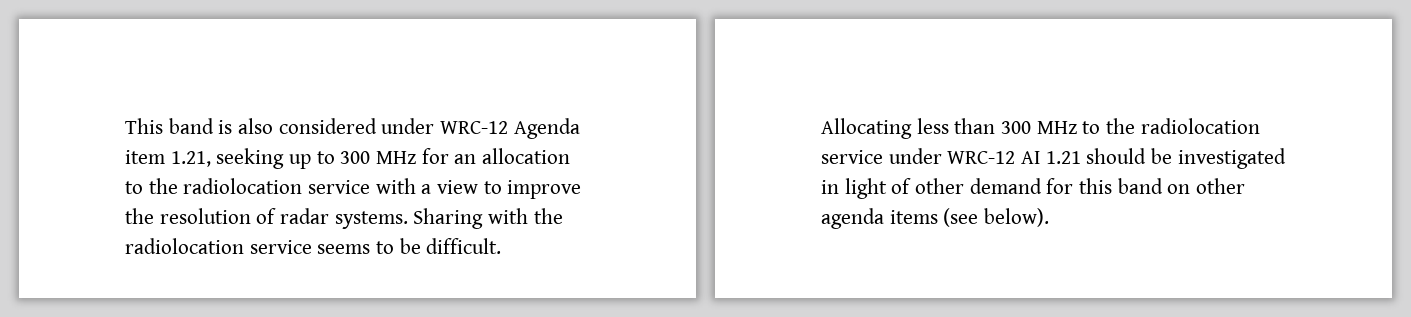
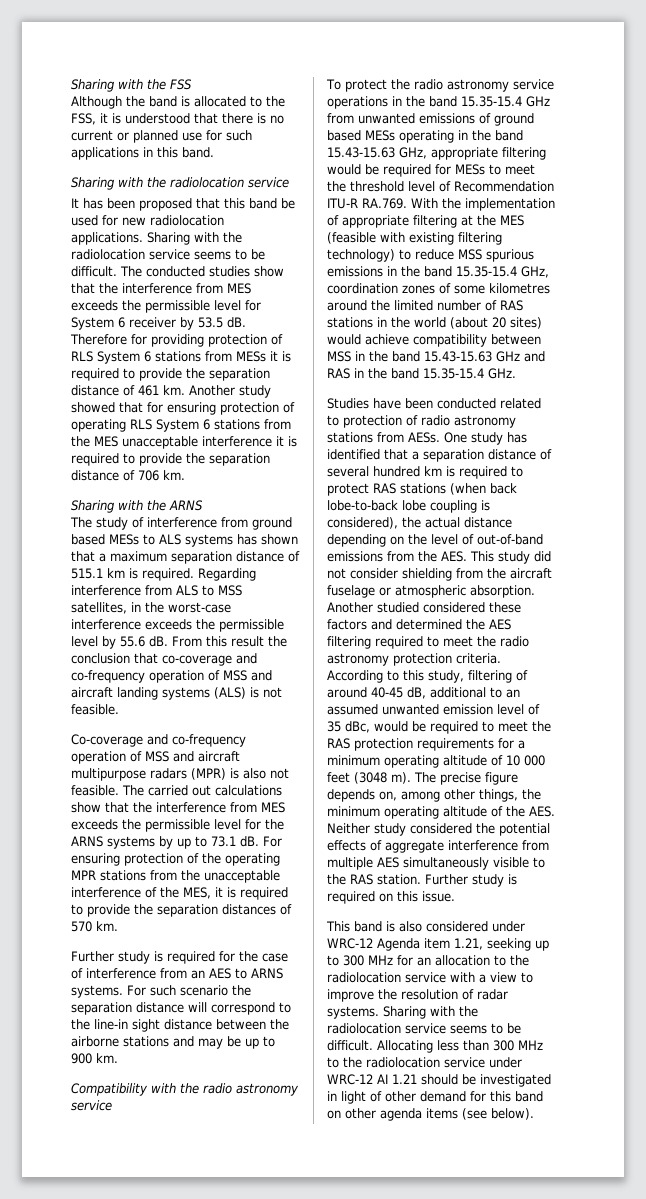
(125, 126) none -> [71,79,192,92] [71,96,285,109] [71,113,284,125] [71,130,252,143] [71,147,214,160] [71,177,289,190] [71,198,295,211] [71,215,224,226] [71,232,242,245] [71,249,265,260] [71,266,284,277] [71,283,251,294] [71,300,261,313] [71,317,246,330] [70,334,283,347] [71,351,291,364] [71,368,270,381] [71,385,271,398] [71,402,295,415] [71,419,291,432] [71,436,297,449] [71,453,270,466] [71,470,185,481] [71,500,203,513] [70,517,292,530] [71,534,298,547] [71,551,300,564] [71,568,256,581] [71,585,242,596] [71,602,231,614] [71,619,284,632] [71,636,287,649] [71,653,257,666] [71,670,272,683] [71,687,282,700] [71,704,119,715] [71,734,246,747] [71,751,240,764] [71,768,289,781] [71,785,282,796] [71,802,285,813] [71,819,284,832] [71,836,282,849] [71,853,280,866] [71,870,280,883] [71,887,288,900] [71,904,292,917] [71,921,118,932] [71,951,288,964] [71,968,283,979] [71,985,251,998] [71,1002,291,1015] [71,1019,289,1032] [71,1036,275,1049] [71,1053,118,1064] [71,1083,299,1096] [71,1100,112,1111] [326,79,554,92] [327,96,550,109] [327,113,534,126] [327,130,523,143] [327,147,546,160] [327,164,535,177] [327,181,554,192] [327,198,555,211] [327,215,524,228] [327,232,502,245] [327,249,534,262] [327,266,549,278] [327,283,550,294] [327,300,523,311] [327,317,542,329] [327,334,541,347] [327,351,545,362] [327,368,516,379] [327,398,541,409] [327,415,516,428] [327,432,527,445] [327,449,552,462] [327,466,523,479] [327,483,517,496] [327,500,490,513] [327,517,512,529] [327,534,543,547] [327,551,551,564] [327,568,552,581] [327,585,535,598] [327,602,521,613] [327,619,511,630] [327,636,529,649] [327,653,501,666] [327,670,528,683] [327,687,520,699] [327,704,540,715] [327,721,551,734] [327,738,525,751] [327,755,545,768] [327,772,518,785] [327,789,541,802] [327,806,555,819] [327,823,550,836] [327,840,549,853] [327,857,545,870] [327,874,517,887] [327,891,455,904] Sharing with the FSS // Although the band is allocated to the FSS, it is understood that there is no current or planned use for such applications in this band. // Sharing with the radiolocation service // It has been proposed that this band be used for new radiolocation applications. Sharing with the radiolocation service seems to be difficult. The conducted studies show that the interference from MES exceeds the permissible level for System 6 receiver by 53.5 dB. Therefore for providing protection of RLS System 6 stations from MESs it is required to provide the separation distance of 461 km. Another study showed that for ensuring protection of operating RLS System 6 stations from the MES unacceptable interference it is required to provide the separation distance of 706 km. // Sharing with the ARNS // The study of interference from ground based MESs to ALS systems has shown that a maximum separation distance of 515.1 km is required. Regarding interference from ALS to MSS satellites, in the worst-case interference exceeds the permissible level by 55.6 dB. From this result the conclusion that co-coverage and co-frequency operation of MSS and aircraft landing systems (ALS) is not feasible. // Co-coverage and co-frequency operation of MSS and aircraft multipurpose radars (MPR) is also not feasible. The carried out calculations show that the interference from MES exceeds the permissible level for the ARNS systems by up to 73.1 dB. For ensuring protection of the operating MPR stations from the unacceptable interference of the MES, it is required to provide the separation distances of 570 km. // Further study is required for the case of interference from an AES to ARNS systems. For such scenario the separation distance will correspond to the line-in sight distance between the airborne stations and may be up to 900 km. // Compatibility with the radio astronomy service // To protect the radio astronomy service operations in the band 15.35-15.4 GHz from unwanted emissions of ground based MESs operating in the band 15.43-15.63 GHz, appropriate filtering would be required for MESs to meet the threshold level of Recommendation ITU-R RA.769. With the implementation of appropriate filtering at the MES (feasible with existing filtering technology) to reduce MSS spurious emissions in the band 15.35-15.4 GHz, coordination zones of some kilometres around the limited number of RAS stations in the world (about 20 sites) would achieve compatibility between MSS in the band 15.43-15.63 GHz and RAS in the band 15.35-15.4 GHz. // Studies have been conducted related to protection of radio astronomy stations from AESs. One study has identified that a separation distance of several hundred km is required to protect RAS stations (when back lobe-to-back lobe coupling is considered), the actual distance depending on the level of out-of-band emissions from the AES. This study did not consider shielding from the aircraft fuselage or atmospheric absorption. Another studied considered these factors and determined the AES filtering required to meet the radio astronomy protection criteria. According to this study, filtering of around 40-45 dB, additional to an assumed unwanted emission level of 35 dBc, would be required to meet the RAS protection requirements for a minimum operating altitude of 10 000 feet (3048 m). The precise figure depends on, among other things, the minimum operating altitude of the AES. Neither study considered the potential effects of aggregate interference from multiple AES simultaneously visible to the RAS station. Further study is required on this issue. //

